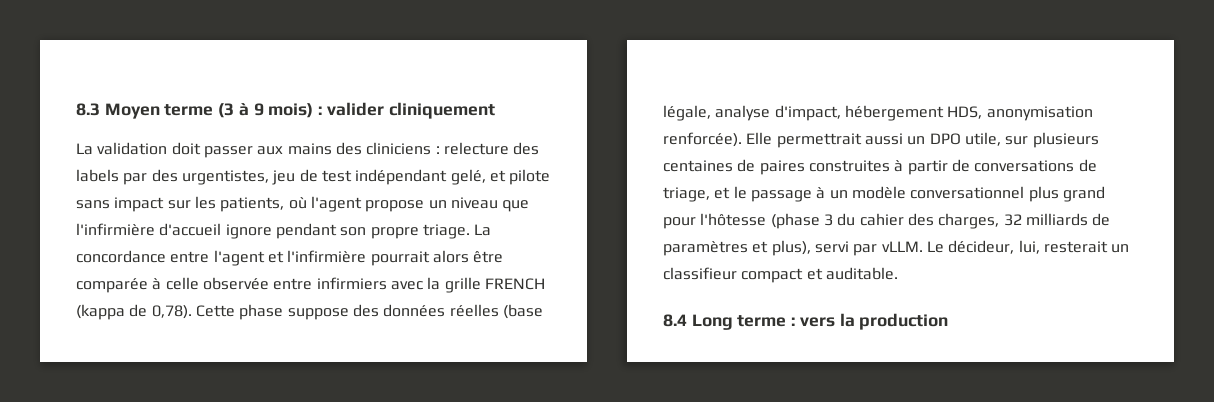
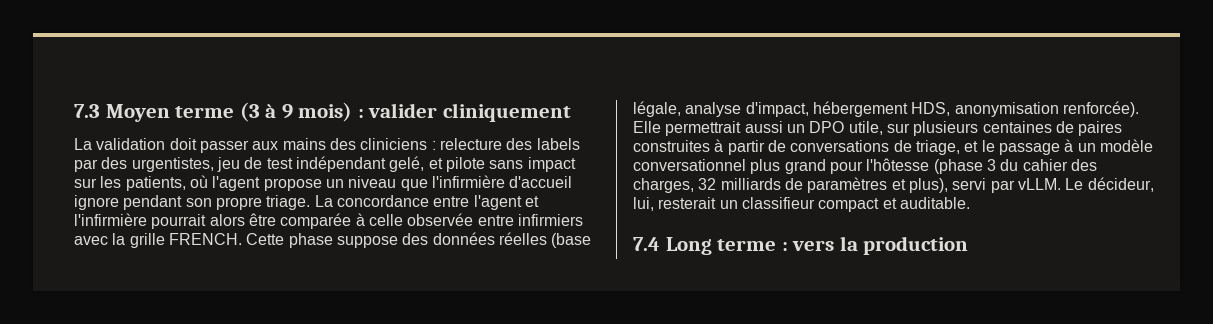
[76,103,100,116] 8.3 -> [74,104,100,118] 7.3
[484,278,545,290] [76,304,192,320] FRENCH (kappa de 0,78). -> [168,233,242,245] FRENCH.
[663,314,687,327] 8.4 -> [633,237,660,251] 7.4

